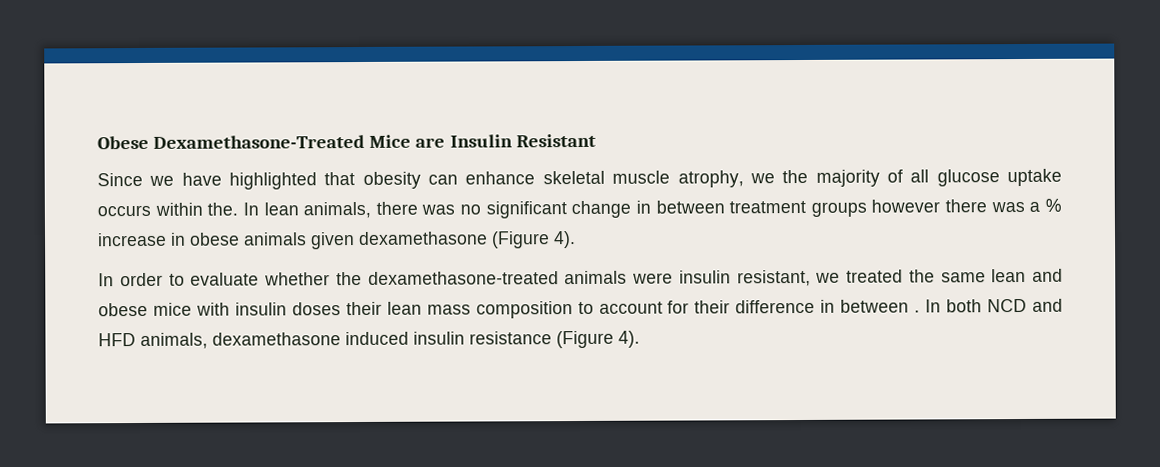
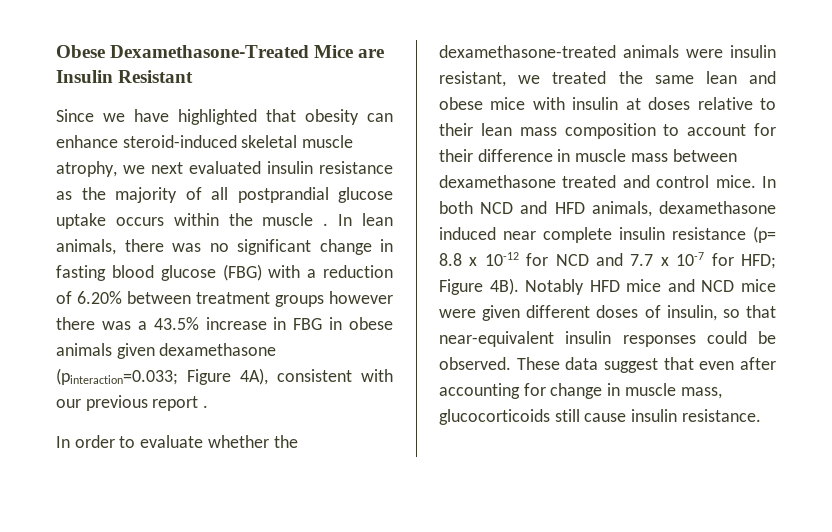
(536, 178) none -> [122,135,237,148] steroid-induced
(775, 178) none -> [151,161,393,174] [56,191,72,200] next evaluated insulin resistance as
(930, 176) none -> [237,187,329,203] postprandial
[207,202,239,216] the. -> [228,213,329,226] the muscle .
(651, 207) none -> [56,264,393,281] [56,291,122,304] fasting blood glucose (FBG) with a reduction of 6.20%
[1045,198,1063,212] % -> [153,317,199,330] 43.5%
(186, 239) none -> [293,317,343,330] FBG in
[491,231,576,249] (Figure 4). -> [56,368,393,385] [56,395,209,411] (pinteraction=0.033; Figure 4A), consistent with our previous report .
[291,302,341,316] doses -> [625,97,776,110] at doses relative to
[840,299,921,313] between . -> [575,149,737,162] [439,175,756,188] muscle mass between dexamethasone treated and control mice.
[413,330,640,349] insulin resistance (Figure 4). -> [503,226,776,243] [439,252,776,269] [439,278,776,295] [439,305,776,321] [439,331,776,347] [439,357,776,373] [439,383,722,399] [439,409,761,425] near complete insulin resistance (p= 8.8 x 10-12 for NCD and 7.7 x 10-7 for HFD; Figure 4B). Notably HFD mice and NCD mice were given different doses of insulin, so that near-equivalent insulin responses could be observed. These data suggest that even after accounting for change in muscle mass, glucocorticoids still cause insulin resistance.

